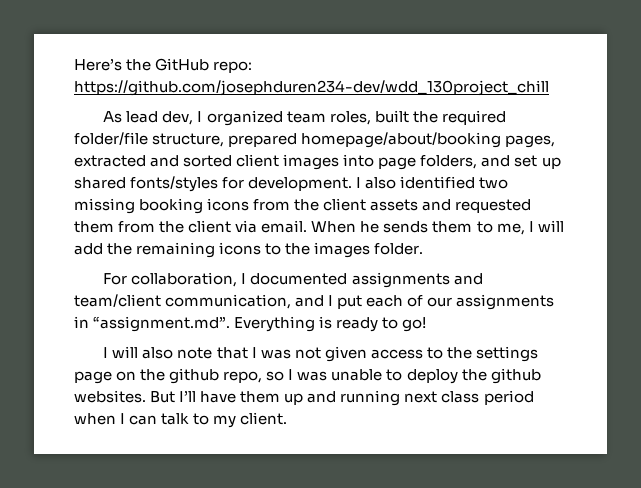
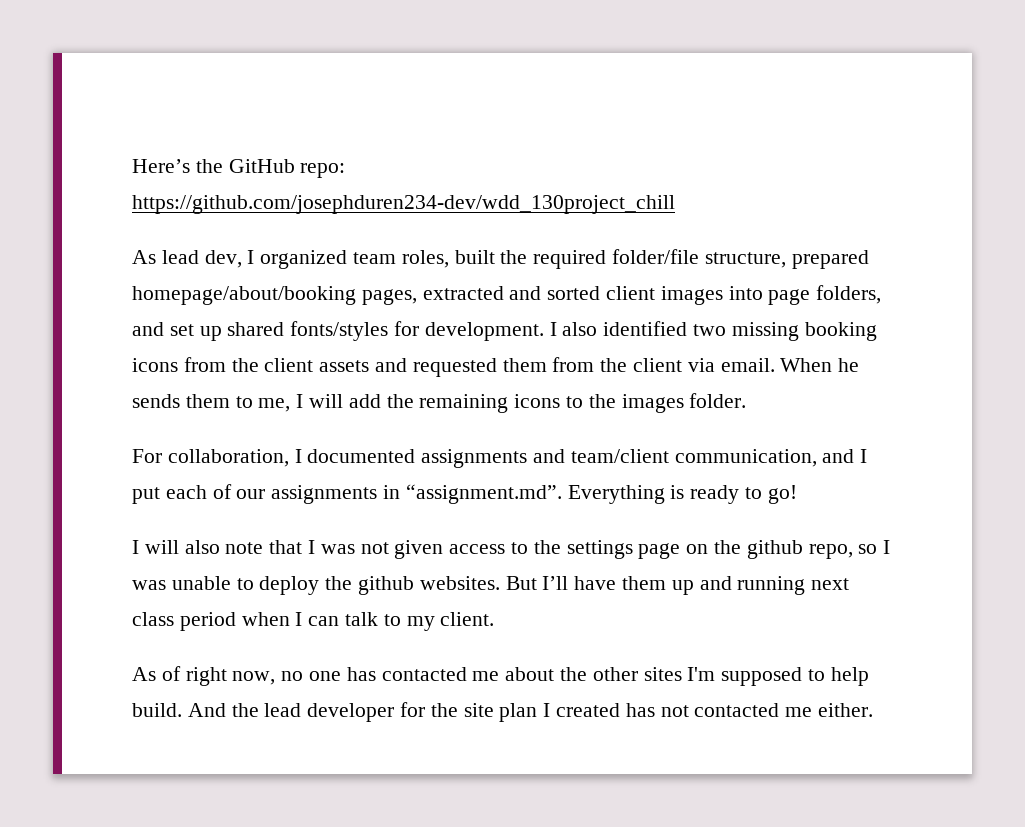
(288, 418) none -> [132,666,869,686] [132,702,874,722] // As of right now, no one has contacted me about the other sites I'm supposed to help build. And the lead developer for the site plan I created has not contacted me either.

